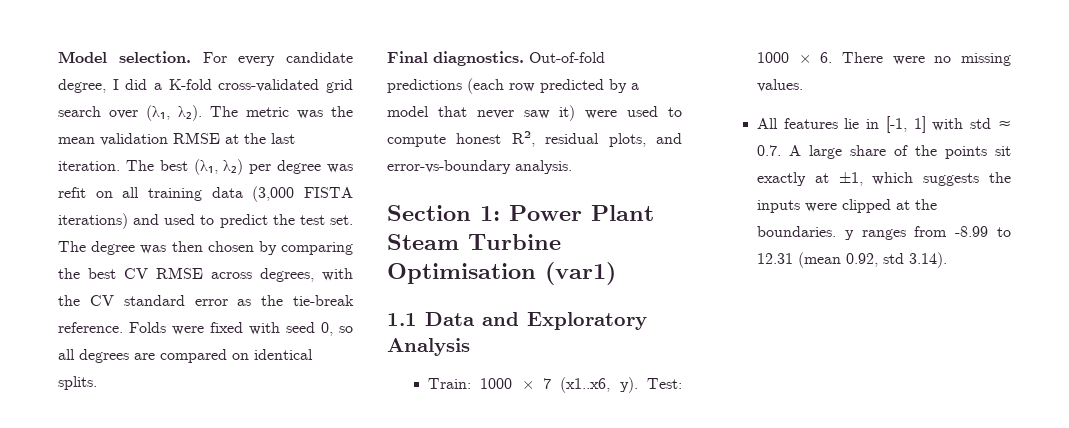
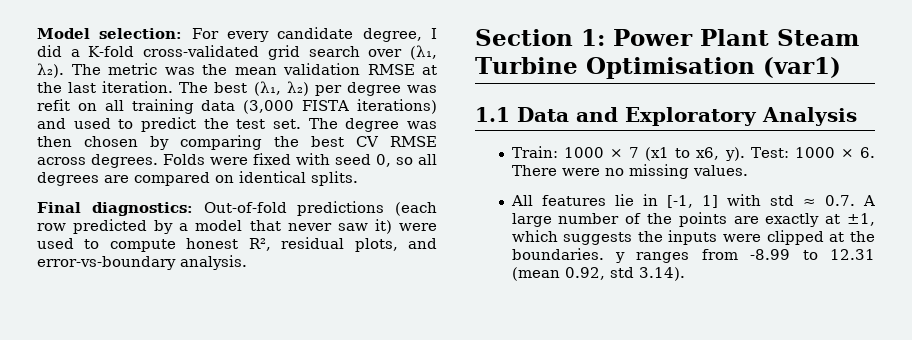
[118,51,191,63] selection. -> [99,28,183,39] selection:
[260,268,353,282] [58,295,354,306] [58,322,123,333] degrees, with the CV standard error as the tie-break reference. -> [91,154,158,168] degrees.
[433,51,524,66] diagnostics. -> [91,202,193,216] diagnostics:
[560,377,611,393] (x1..x6, -> [645,147,720,161] (x1 to x6,
[849,145,886,156] share -> [558,213,620,224] number
[995,146,1011,156] sit -> [733,216,759,224] are

